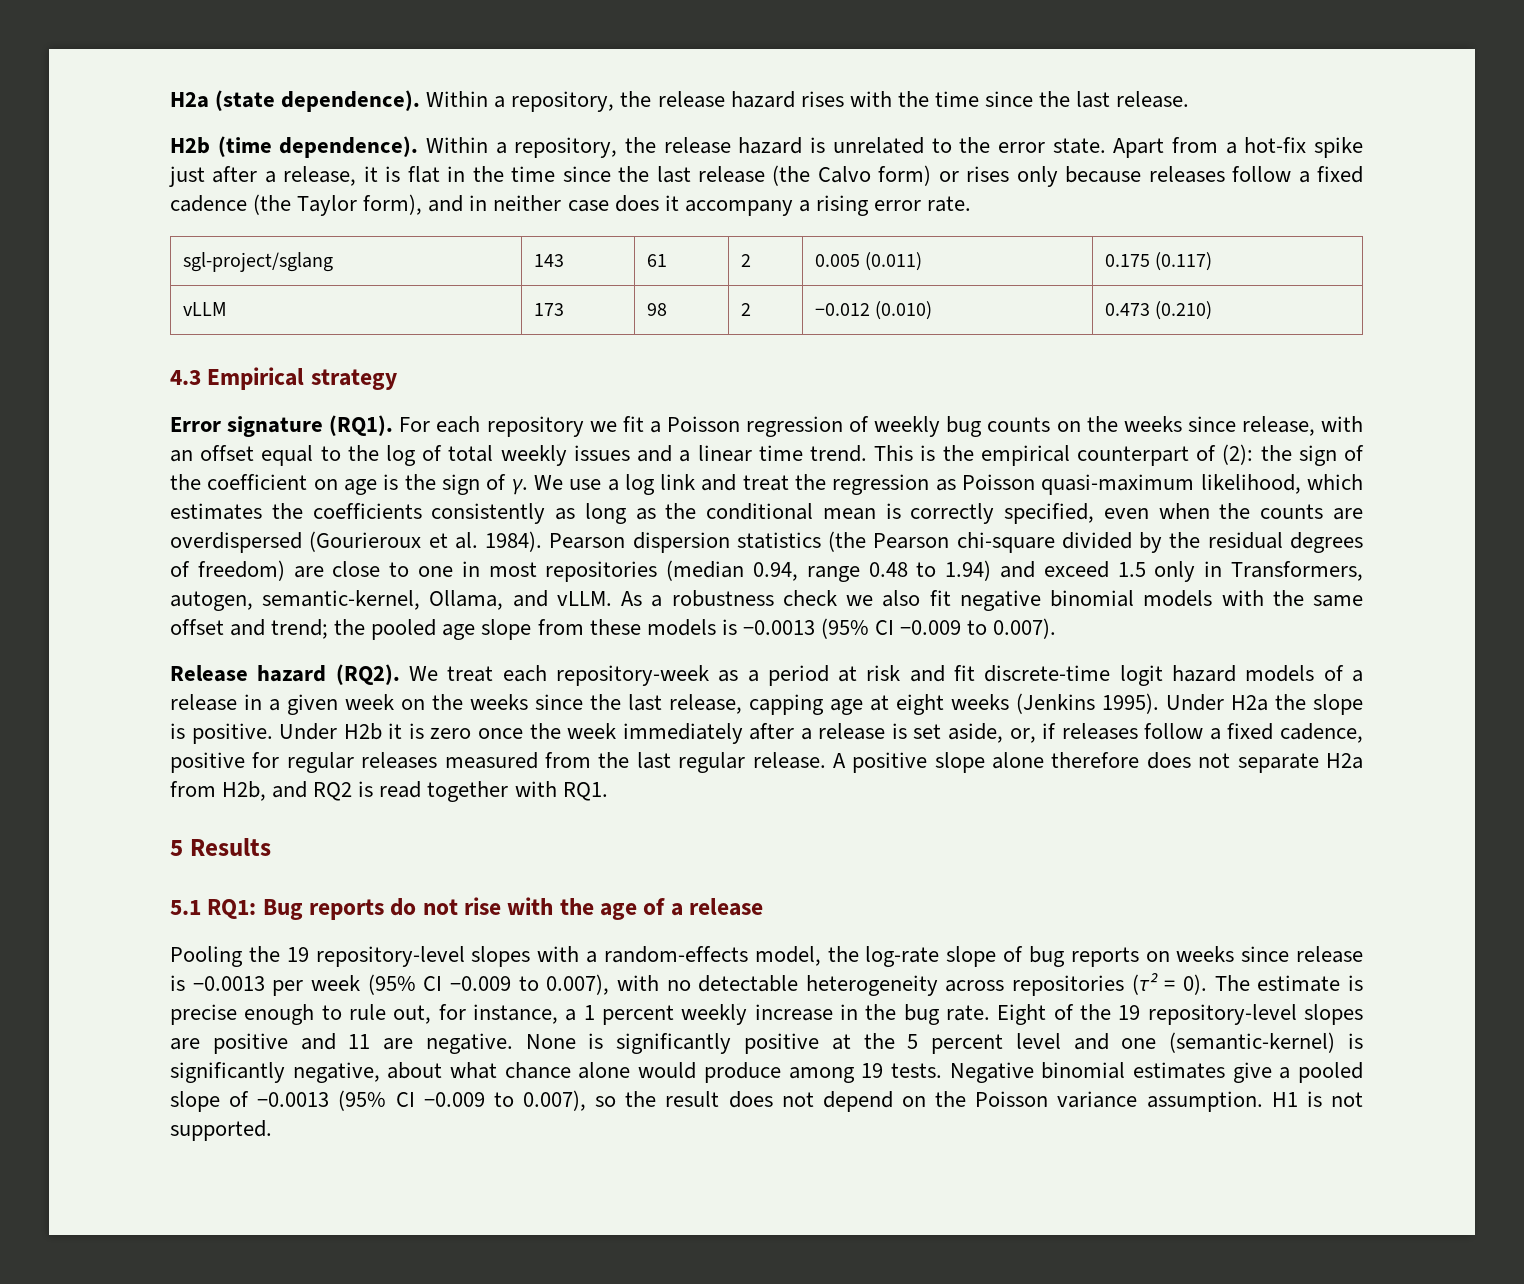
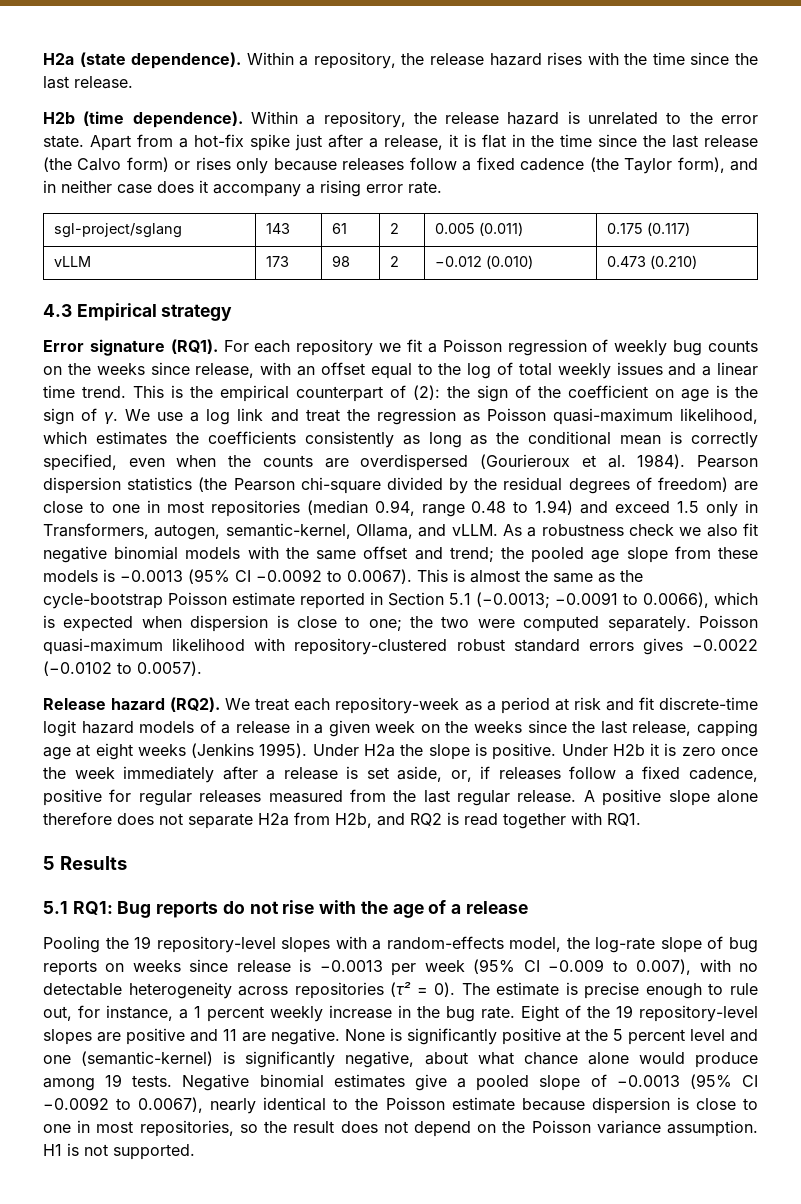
[900,618,1057,639] −0.009 to 0.007). -> [256,569,643,584] [43,592,758,609] [43,615,758,632] [43,638,758,655] [43,661,202,676] −0.0092 to 0.0067). This is almost the same as the cycle-bootstrap Poisson estimate reported in Section 5.1 (−0.0013; −0.0091 to 0.0066), which is expected when dispersion is close to one; the two were computed separately. Poisson quasi-maximum likelihood with repository-clustered robust standard errors gives −0.0022 (−0.0102 to 0.0057).
[423,1090,586,1111] −0.009 to 0.007), -> [43,1097,759,1114] [43,1120,234,1137] −0.0092 to 0.0067), nearly identical to the Poisson estimate because dispersion is close to one in most repositories,

